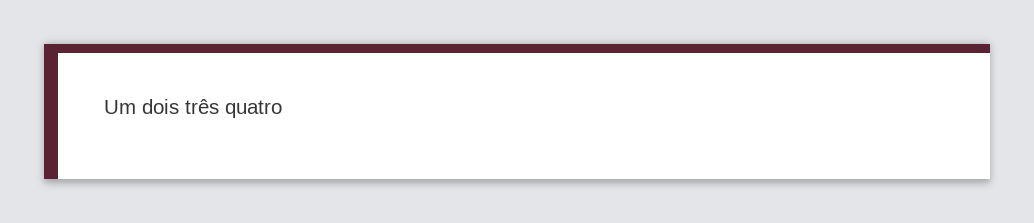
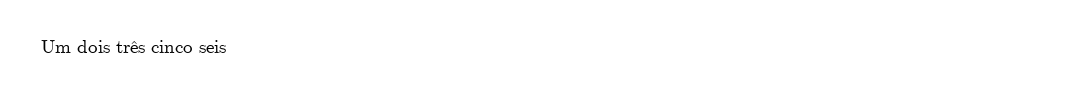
[225,100,282,118] quatro -> [151,40,226,53] cinco seis

